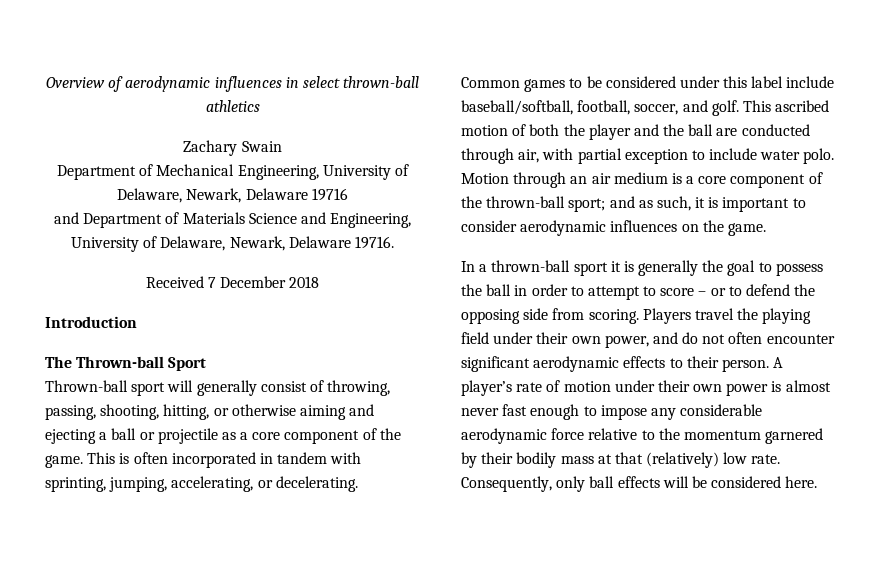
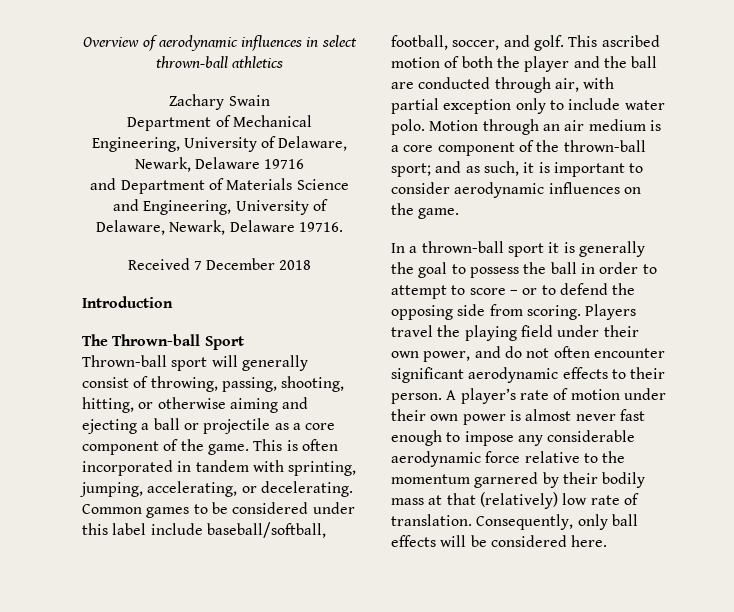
(688, 156) none -> [515,98,546,114] only
[751,454,781,464] rate. -> [590,493,639,505] [391,514,472,526] rate of translation.

